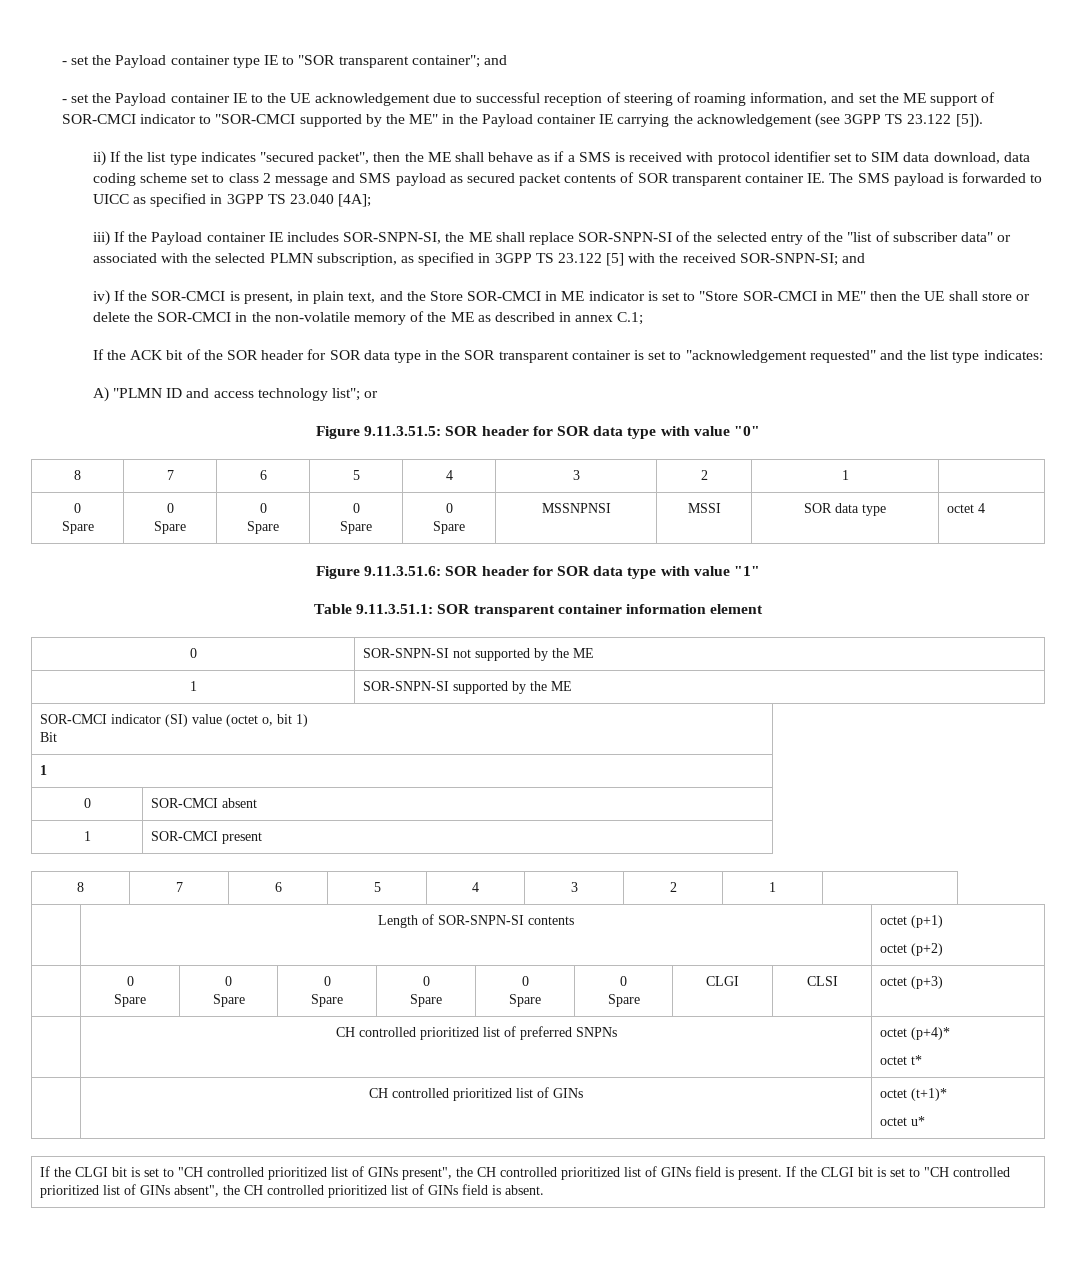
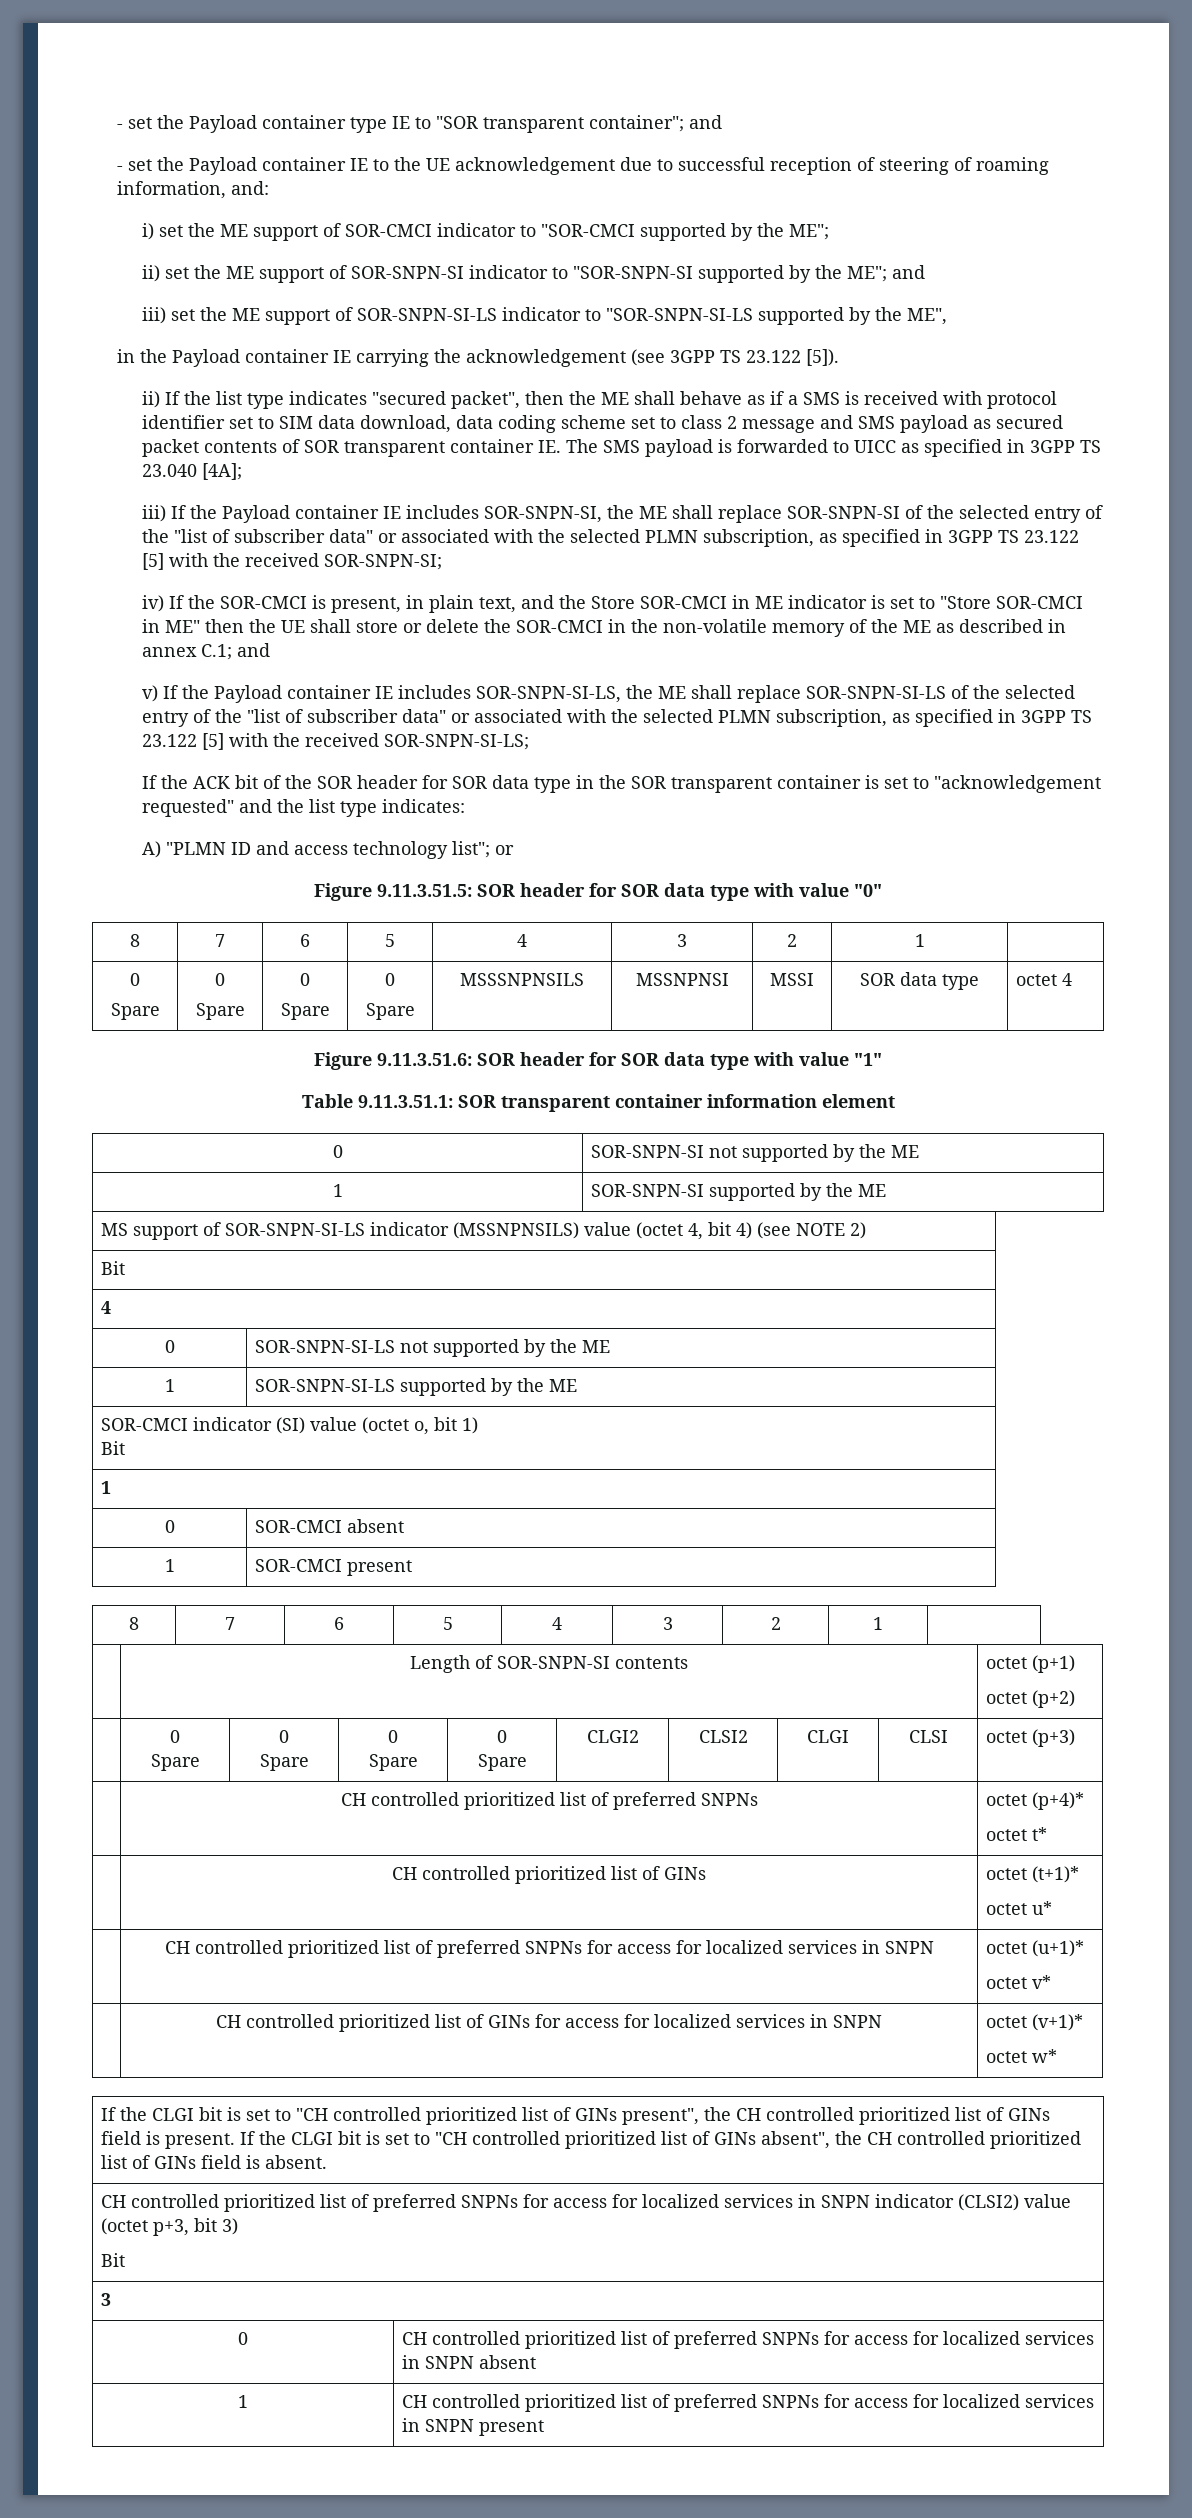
[831,93,855,103] and -> [230,181,269,195] [141,223,154,240] and: // i)
[409,114,439,124] ME" -> [788,224,829,240] [141,265,925,283] [141,307,947,325] ME"; // ii) set the ME support of SOR-SNPN-SI indicator to "SOR-SNPN-SI supported by the ME"; and // iii) set the ME support of SOR-SNPN-SI-LS indicator to "SOR-SNPN-SI-LS supported by the ME", //
[841,253,865,263] and -> (442, 562) none
(644, 318) none -> [236,643,270,657] [141,685,1075,703] [141,709,1092,727] [141,733,529,750] and // v) If the Payload container IE includes SOR-SNPN-SI-LS, the ME shall replace SOR-SNPN-SI-LS of the selected entry of the "list of subscriber data" or associated with the selected PLMN subscription, as specified in 3GPP TS 23.122 [5] with the received SOR-SNPN-SI-LS;
[445,503,453,513] [433,521,465,534] 0 // Spare -> [460,973,584,986] MSSSNPNSILS
(572, 686) none -> [101,1222,867,1240] [101,1261,126,1275] [101,1301,112,1314] [164,1340,175,1353] [255,1339,611,1357] [164,1379,175,1392] [255,1378,578,1396] // MS support of SOR-SNPN-SI-LS indicator (MSSNPNSILS) value (octet 4, bit 4) (see NOTE 2) // Bit // 4 // 0 | SOR-SNPN-SI-LS not supported by the ME // 1 | SOR-SNPN-SI-LS supported by the ME
[521,976,529,986] [509,994,541,1007] [620,976,627,986] [607,994,640,1007] 0 // Spare | 0 // Spare -> [586,1730,639,1743] [698,1730,748,1743] CLGI2 | CLSI2
(925, 1121) none -> [164,1940,934,1958] [986,1940,1085,1957] [986,1975,1052,1989] [216,2014,882,2032] [986,2014,1084,2031] [986,2049,1058,2063] // | CH controlled prioritized list of preferred SNPNs for access for localized services in SNPN | octet (u+1)* // octet v* // | CH controlled prioritized list of GINs for access for localized services in SNPN | octet (v+1)* // octet w*
(544, 1190) none -> [101,2194,1072,2212] [101,2218,239,2236] [101,2253,126,2267] [101,2293,112,2306] [238,2332,248,2345] [402,2331,1095,2349] [402,2355,537,2369] [238,2395,248,2408] [402,2394,1095,2412] [402,2418,545,2436] // CH controlled prioritized list of preferred SNPNs for access for localized services in SNPN indicator (CLSI2) value (octet p+3, bit 3) // Bit // 3 // 0 | CH controlled prioritized list of preferred SNPNs for access for localized services in SNPN absent // 1 | CH controlled prioritized list of preferred SNPNs for access for localized services in SNPN present

